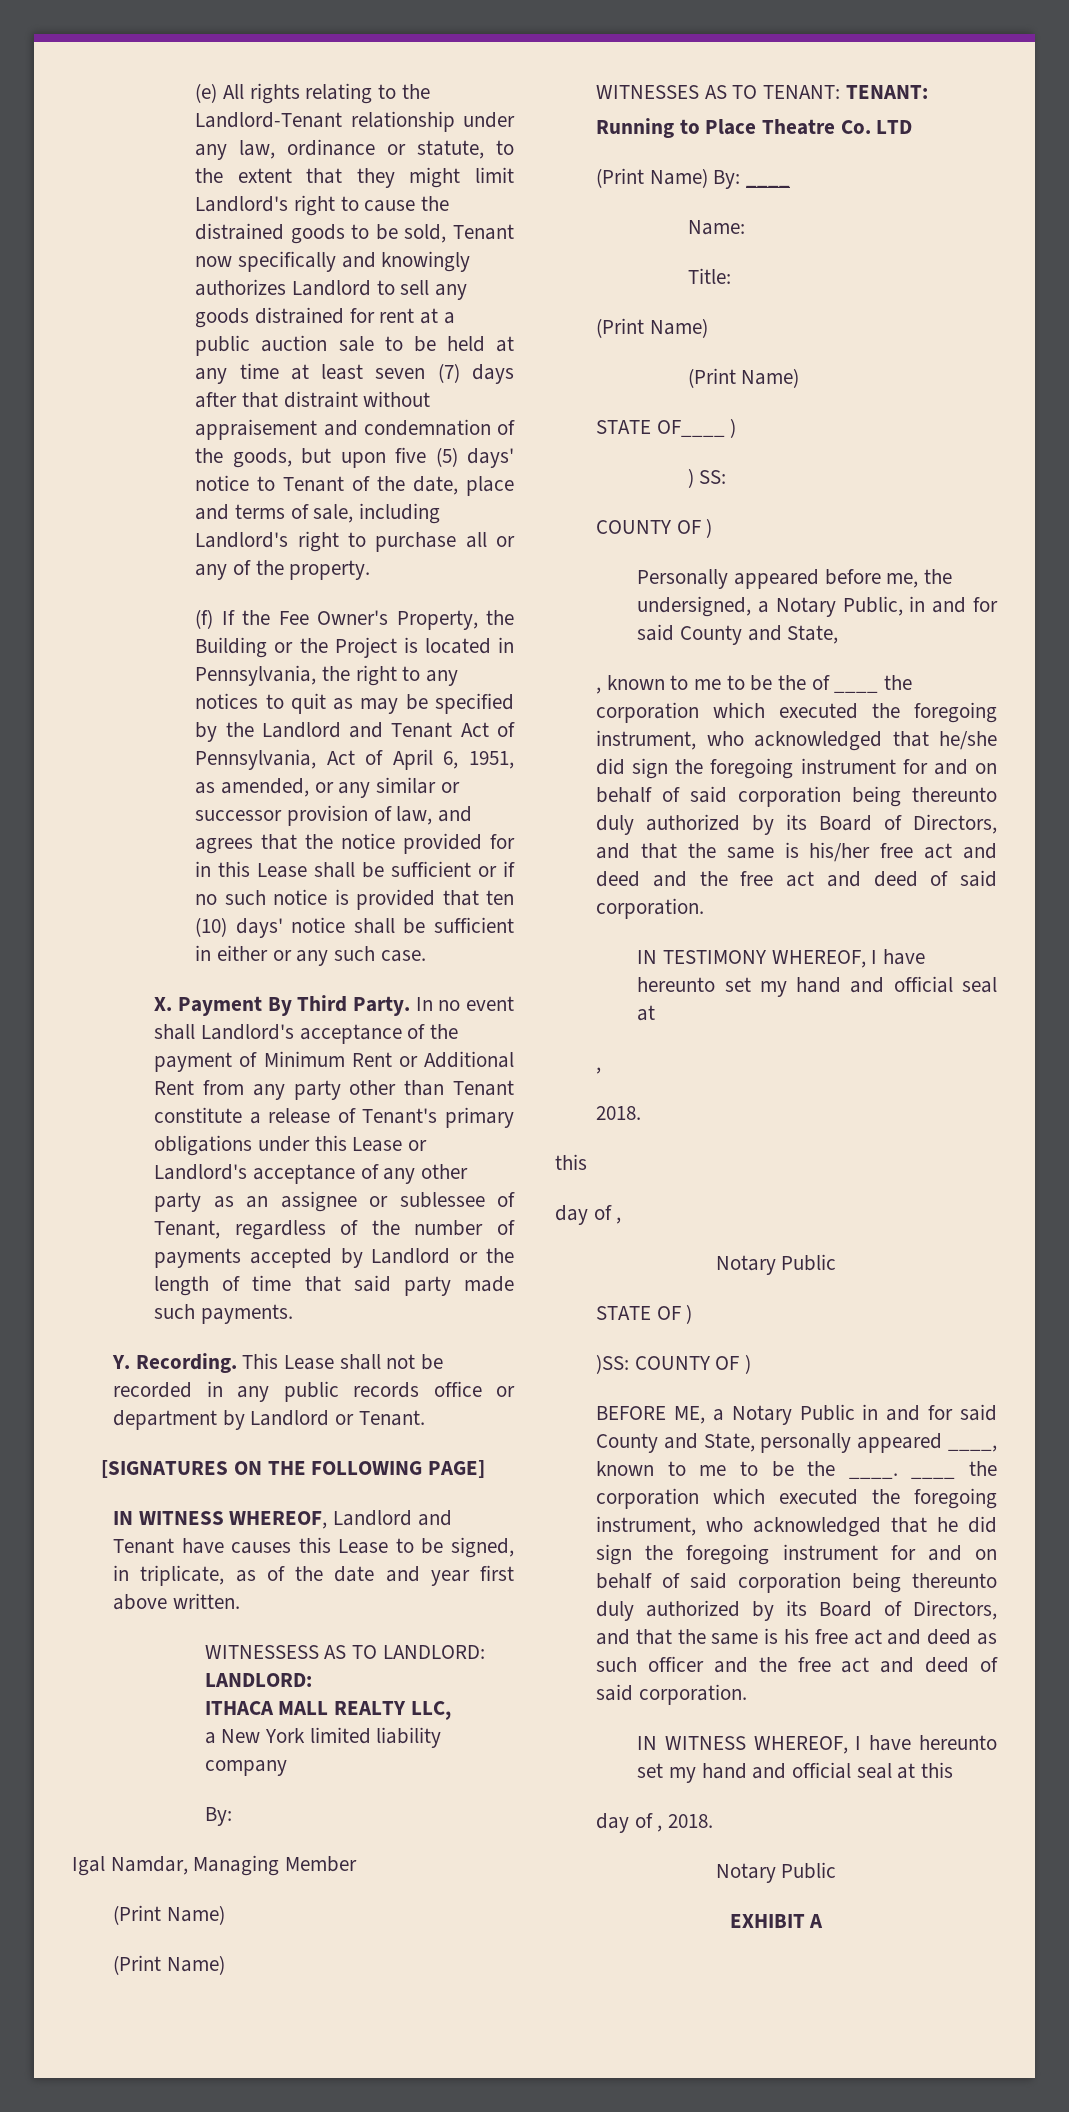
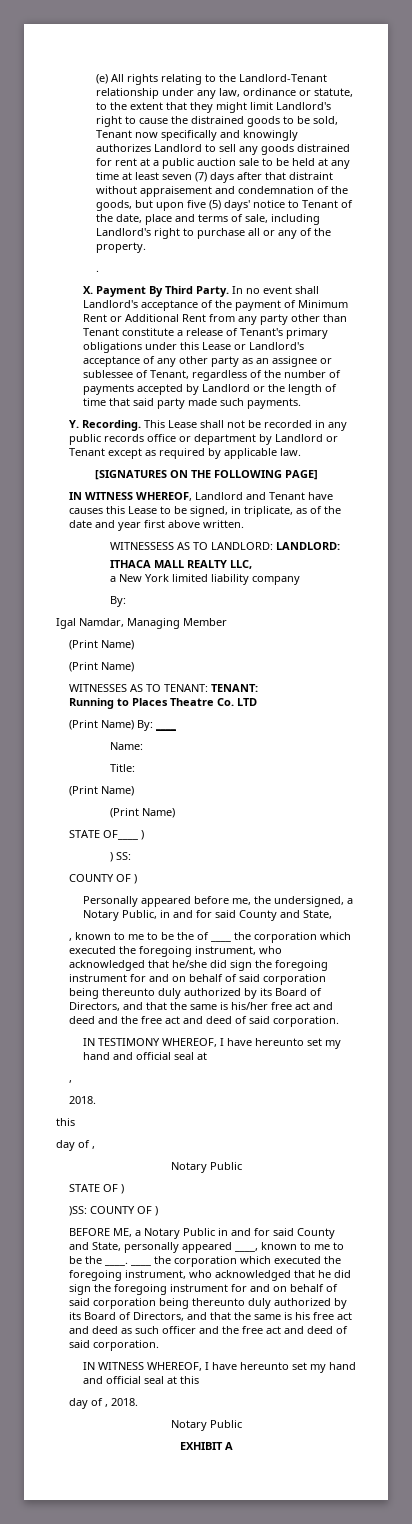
[195,609,514,630] [195,637,514,658] [195,665,458,686] [195,693,514,714] [195,722,515,742] [195,749,514,770] [195,777,460,798] [195,805,472,826] [195,833,515,854] [195,861,515,878] [195,889,514,910] [195,917,514,938] [195,945,426,966] (f) If the Fee Owner's Property, the Building or the Project is located in Pennsylvania, the right to any notices to quit as may be specified by the Landlord and Tenant Act of Pennsylvania, Act of April 6, 1951, as amended, or any similar or successor provision of law, and agrees that the notice provided for in this Lease shall be sufficient or if no such notice is provided that ten (10) days' notice shall be sufficient in either or any such case. -> [96,270,100,272] .
[358,1410,425,1426] Tenant. -> [69,448,302,459] Tenant except as required by applicable law.
[705,119,757,135] Place -> [132,698,169,706] Places

